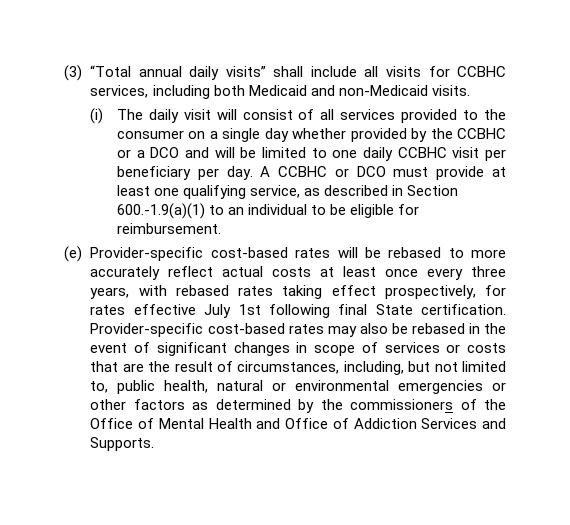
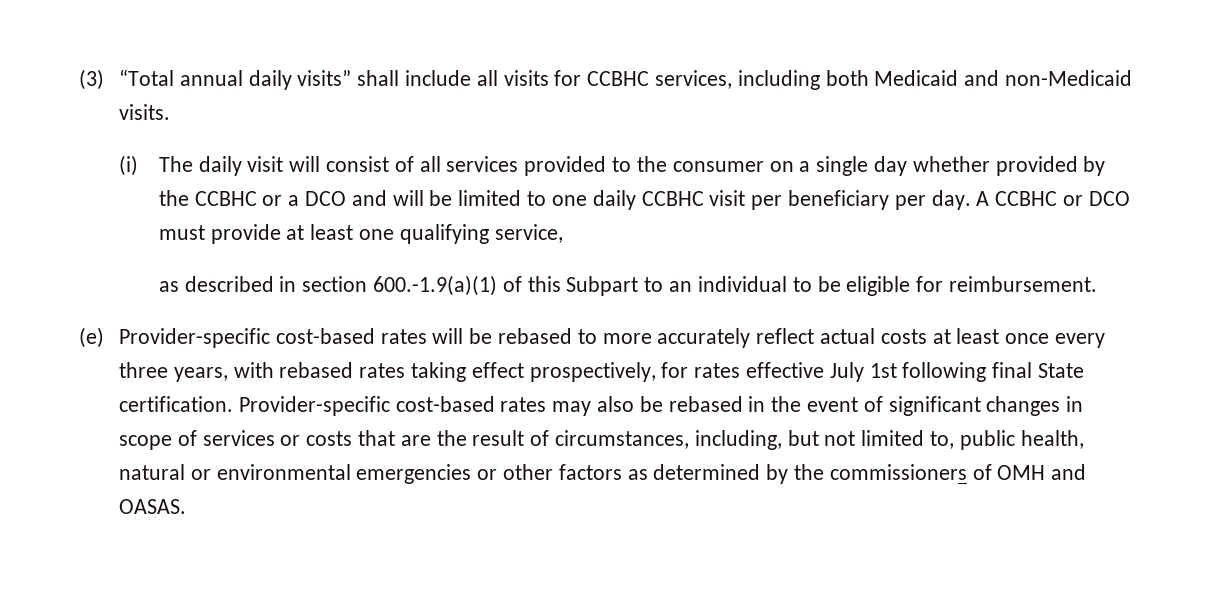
(301, 191) none -> (563, 233) //
[407,185,459,196] [116,203,205,219] Section 600.-1.9(a)(1) -> [302,275,639,296] section 600.-1.9(a)(1) of this Subpart
[483,399,506,410] [90,418,507,429] [90,437,155,451] the Office of Mental Health and Office of Addiction Services and Supports. -> [997,464,1087,480] [118,499,186,514] OMH and OASAS.

